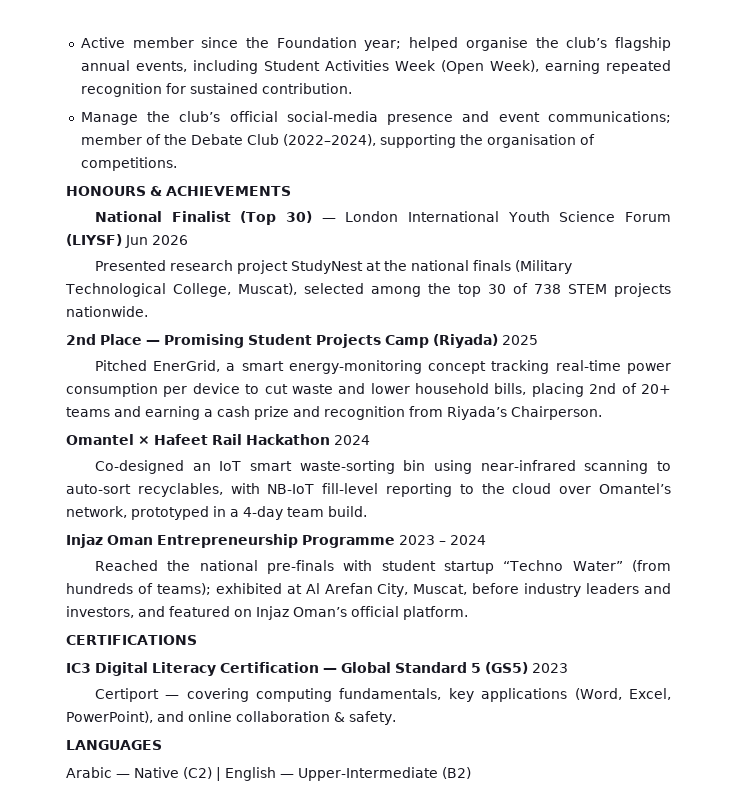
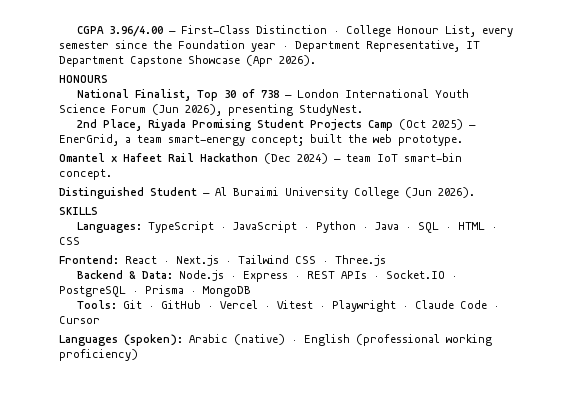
[80,37,671,51] [80,60,671,74] [80,83,352,97] [80,111,671,125] [80,134,595,148] [80,157,177,171] Active member since the Foundation year; helped organise the club’s flagship annual events, including Student Activities Week (Open Week), earning repeated recognition for sustained contribution. // Manage the club’s official social-media presence and event communications; member of the Debate Club (2022–2024), supporting the organisation of competitions. -> [76,25,513,37] [59,40,480,52] [59,55,316,67] CGPA 3.96/4.00 — First-Class Distinction · College Honour List, every semester since the Foundation year · Department Representative, IT Department Capstone Showcase (Apr 2026).
[150,186,291,196] & ACHIEVEMENTS -> (108, 79) none
[171,211,312,225] Finalist (Top 30) -> [134,89,279,101] Finalist, Top 30 of 738
[66,234,188,248] [94,260,572,274] [65,283,671,297] [66,306,148,317] [66,334,160,345] (LIYSF) Jun 2026 // Presented research project StudyNest at the national finals (Military Technological College, Muscat), selected among the top 30 of 738 STEM projects nationwide. // 2nd Place — -> [152,104,363,116] [76,119,186,131] (Jun 2026), presenting StudyNest. // 2nd Place, Riyada
[433,334,538,348] [94,360,672,374] [66,383,671,397] [66,406,602,420] (Riyada) 2025 // Pitched EnerGrid, a smart energy-monitoring concept tracking real-time power consumption per device to cut waste and lower household bills, placing 2nd of 20+ teams and earning a cash prize and recognition from Riyada’s Chairperson. -> [398,119,476,130] [59,134,463,146] (Oct 2025) — EnerGrid, a team smart-energy concept; built the web prototype.
[334,435,370,445] [94,460,671,474] [66,483,671,497] [66,506,367,520] [66,534,486,548] [94,560,672,574] [66,583,671,597] [66,606,468,620] [66,635,197,645] [66,662,568,676] [94,688,672,702] [66,711,396,725] [66,740,162,750] [66,767,471,781] 2024 // Co-designed an IoT smart waste-sorting bin using near-infrared scanning to auto-sort recyclables, with NB-IoT fill-level reporting to the cloud over Omantel’s network, prototyped in a 4-day team build. // Injaz Oman Entrepreneurship Programme 2023 – 2024 // Reached the national pre-finals with student startup “Techno Water” (from hundreds of teams); exhibited at Al Arefan City, Muscat, before industry leaders and investors, and featured on Injaz Oman’s official platform. // CERTIFICATIONS // IC3 Digital Literacy Certification — Global Standard 5 (GS5) 2023 // Certiport — covering computing fundamentals, key applications (Word, Excel, PowerPoint), and online collaboration & safety. // LANGUAGES // Arabic — Native (C2) | English — Upper-Intermediate (B2) -> [264,153,462,164] [59,169,112,180] [59,187,475,199] [59,207,98,215] [76,221,498,233] [59,237,80,245] [59,255,386,266] [76,270,458,282] [59,285,251,297] [76,300,500,312] [59,316,100,324] [59,334,492,346] [59,349,138,361] (Dec 2024) — team IoT smart-bin concept. // Distinguished Student — Al Buraimi University College (Jun 2026). // SKILLS // Languages: TypeScript · JavaScript · Python · Java · SQL · HTML · CSS // Frontend: React · Next.js · Tailwind CSS · Three.js // Backend & Data: Node.js · Express · REST APIs · Socket.IO · PostgreSQL · Prisma · MongoDB // Tools: Git · GitHub · Vercel · Vitest · Playwright · Claude Code · Cursor // Languages (spoken): Arabic (native) · English (professional working proficiency)

